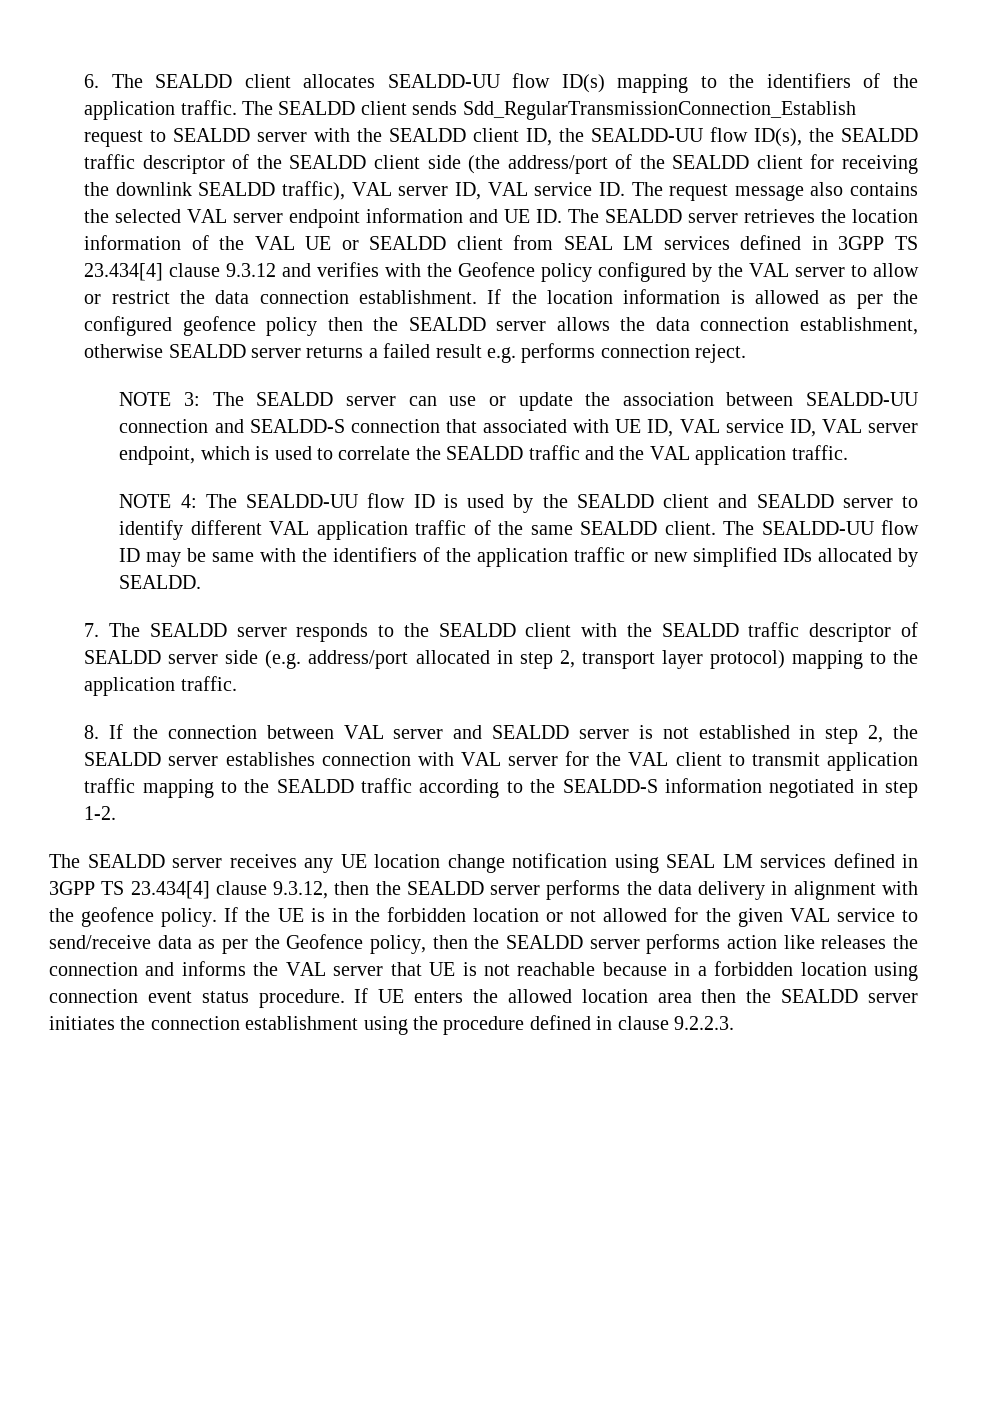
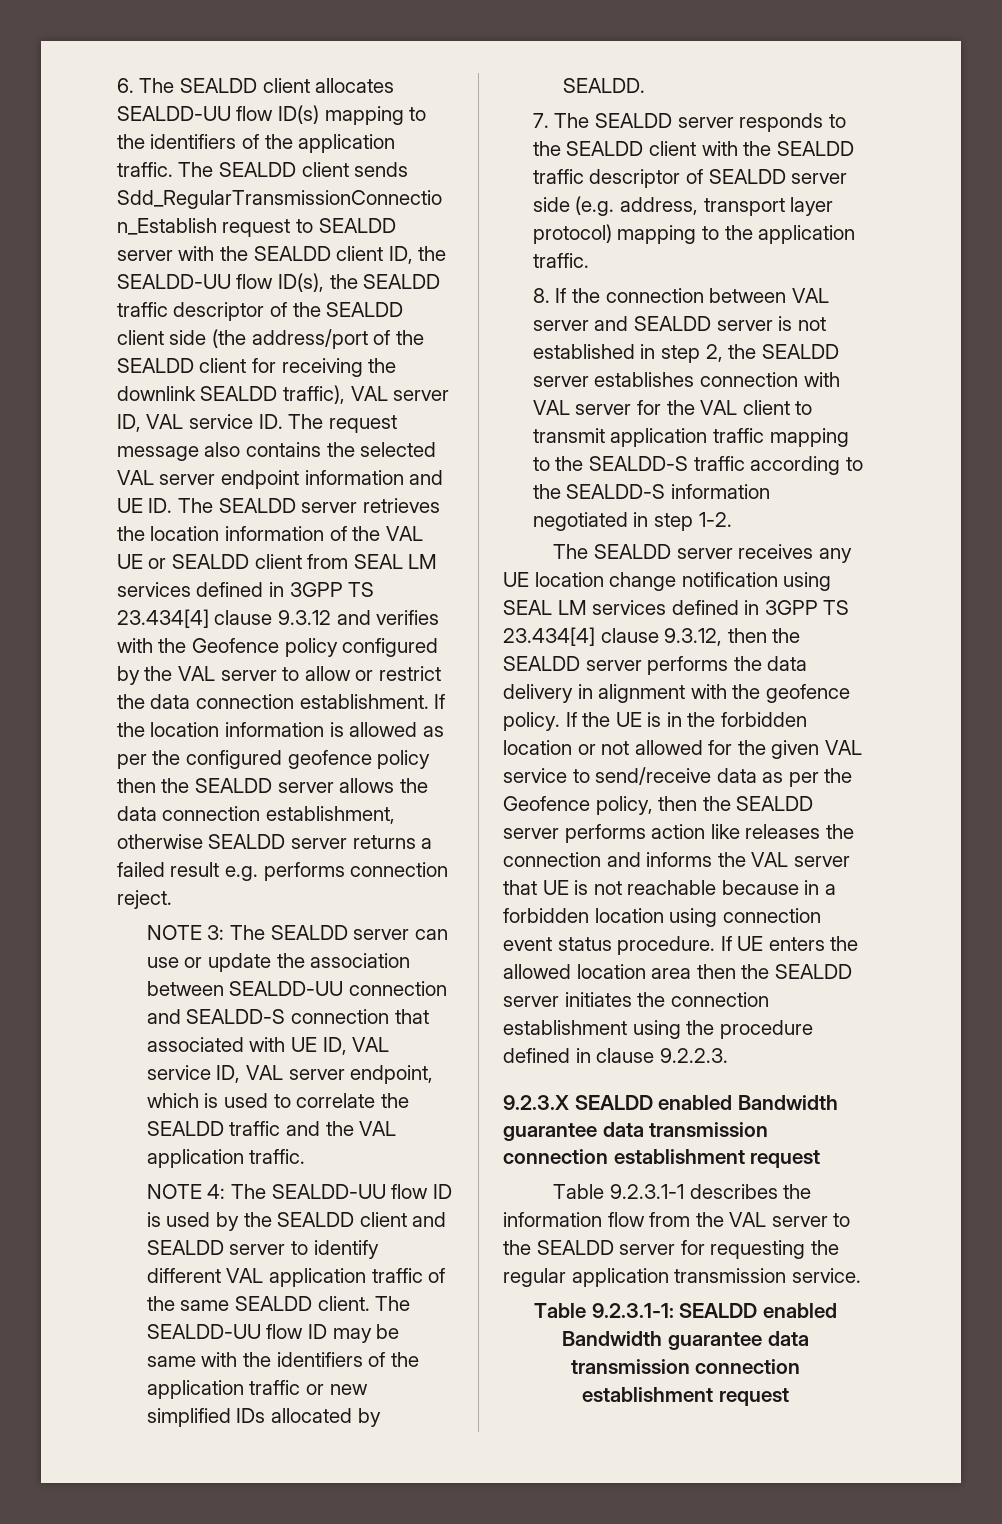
[308,650,575,669] address/port allocated in step 2, -> [620,197,699,215] address,
[276,779,354,793] SEALDD -> [589,456,689,471] SEALDD-S
(734, 1023) none -> [503,1095,838,1110] [503,1122,769,1141] [503,1149,821,1168] [553,1184,812,1199] [503,1212,851,1227] [503,1240,839,1259] [503,1268,861,1287] [534,1303,837,1318] [562,1331,809,1350] [570,1359,801,1374] [582,1387,789,1406] // 9.2.3.X SEALDD enabled Bandwidth guarantee data transmission connection establishment request // Table 9.2.3.1-1 describes the information flow from the VAL server to the SEALDD server for requesting the regular application transmission service. // Table 9.2.3.1-1: SEALDD enabled Bandwidth guarantee data transmission connection establishment request

